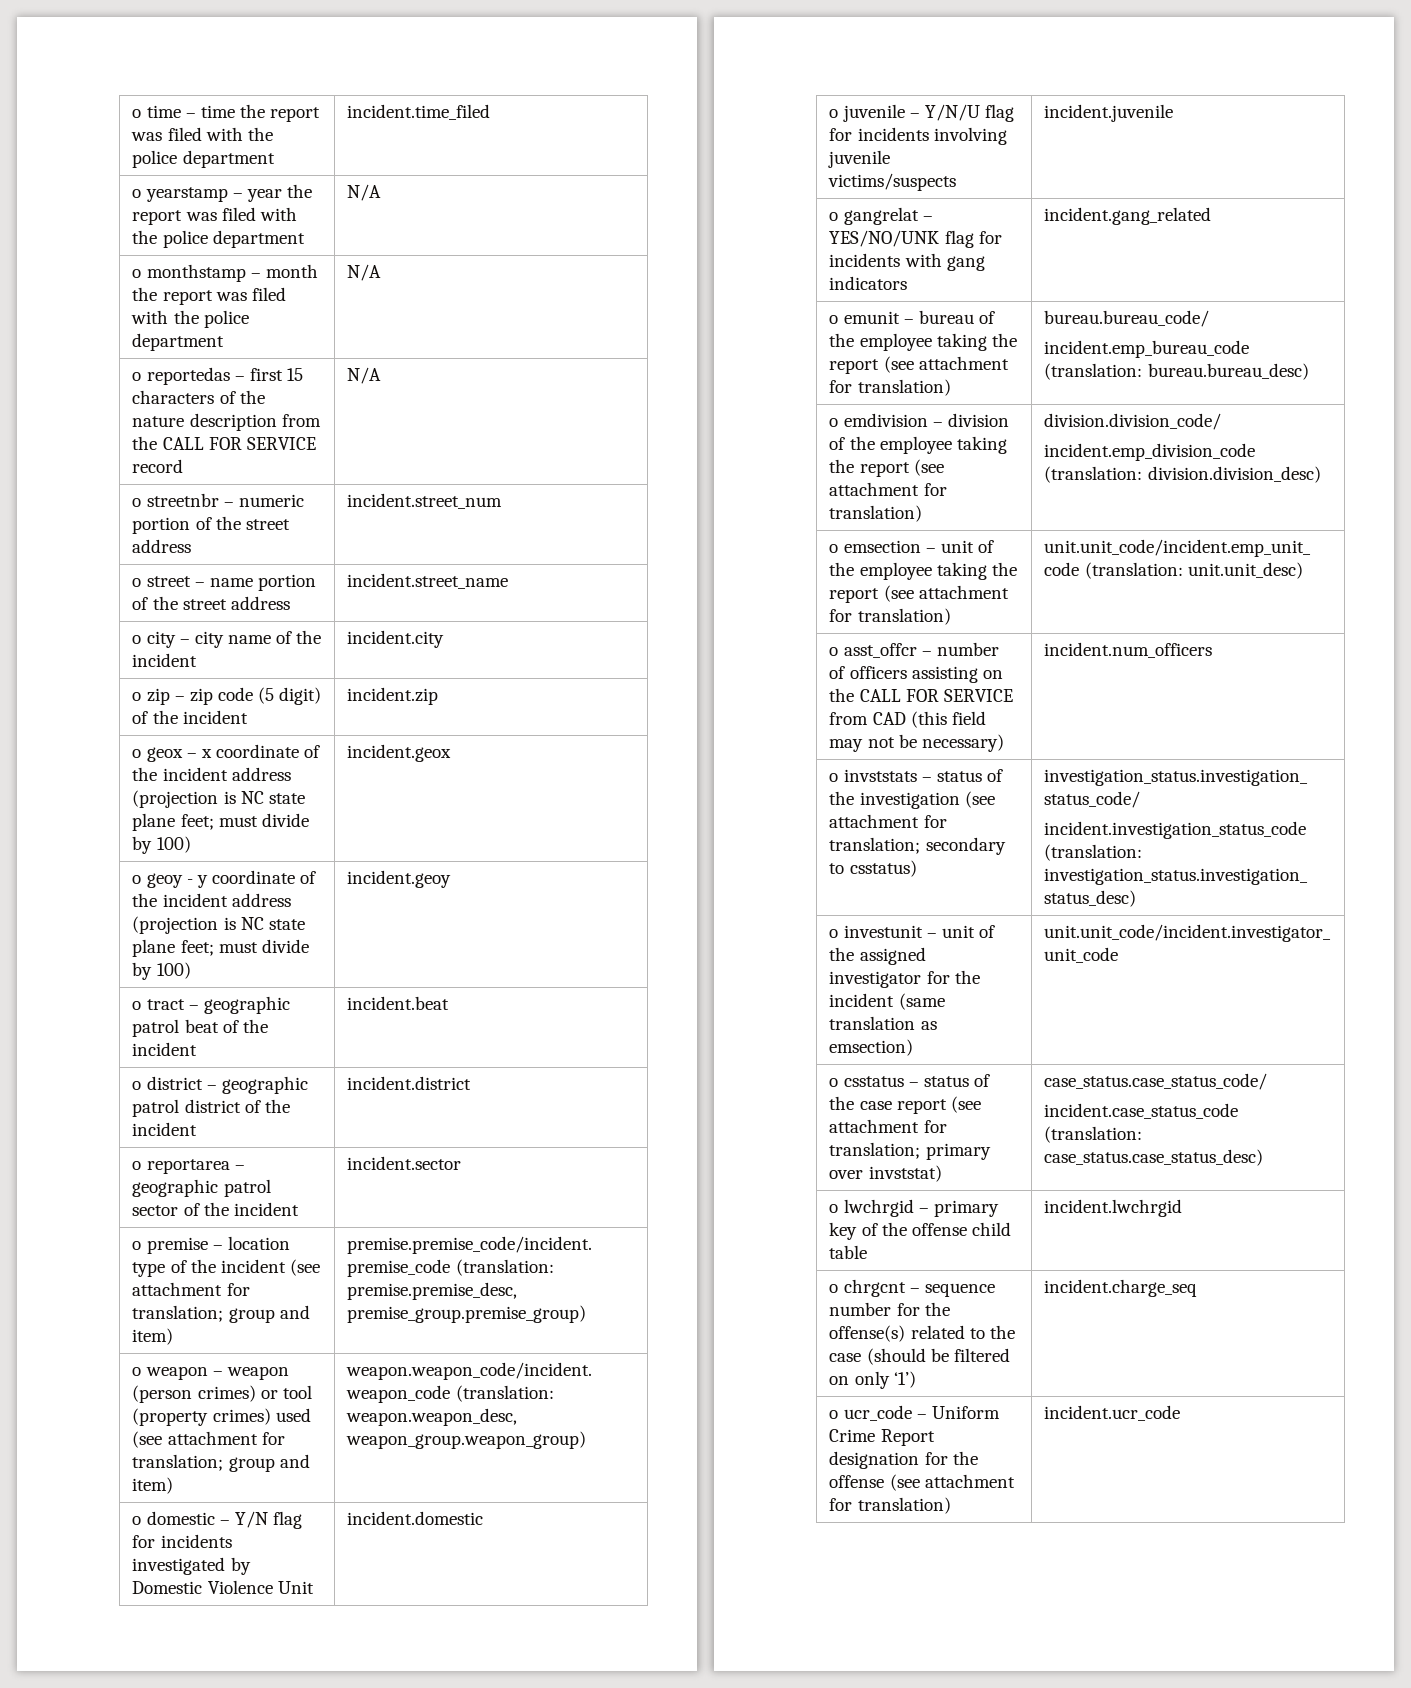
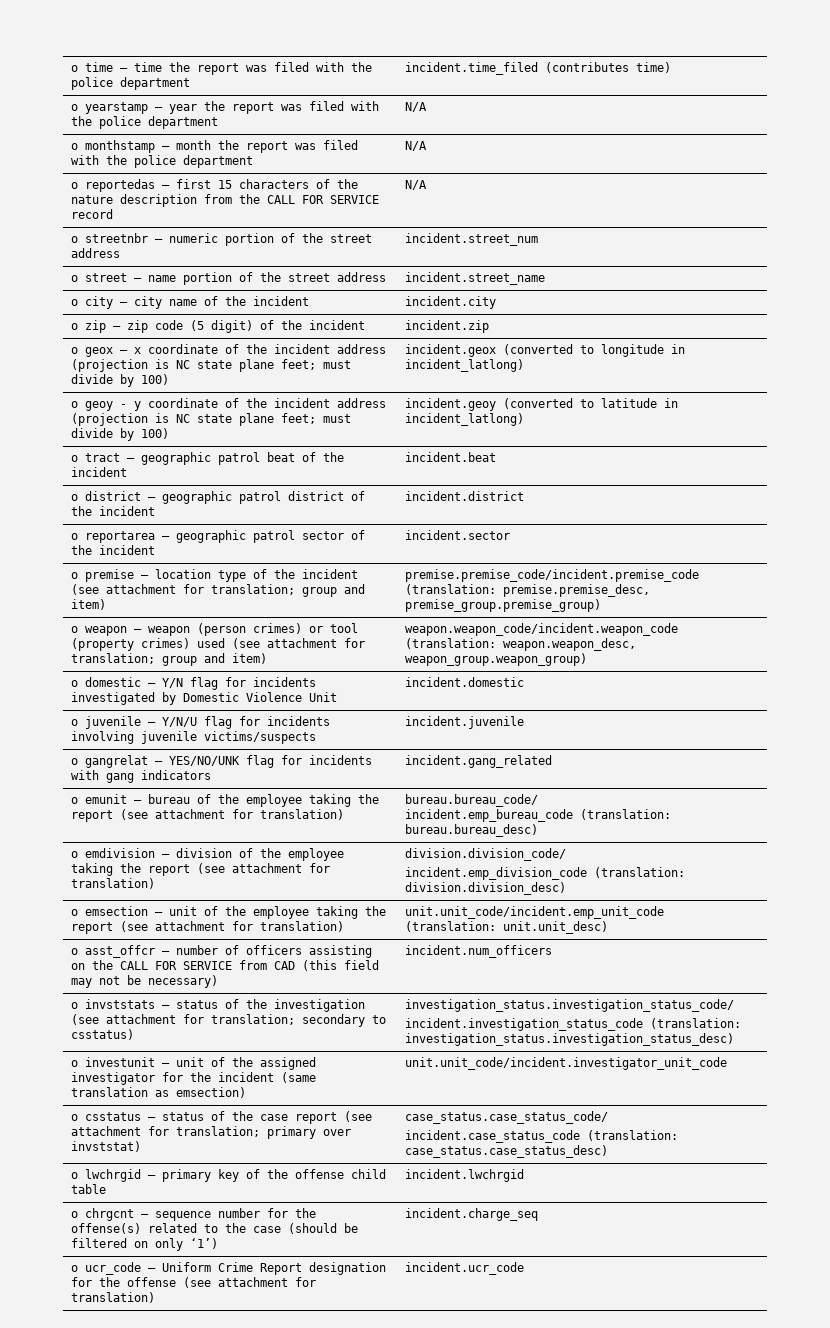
(491, 112) none -> [545,62,672,73] (contributes time)
(452, 753) none -> [503,344,686,357] [405,359,525,372] (converted to longitude in incident_latlong)
(452, 879) none -> [503,398,679,409] [405,413,525,426] (converted to latitude in incident_latlong)

